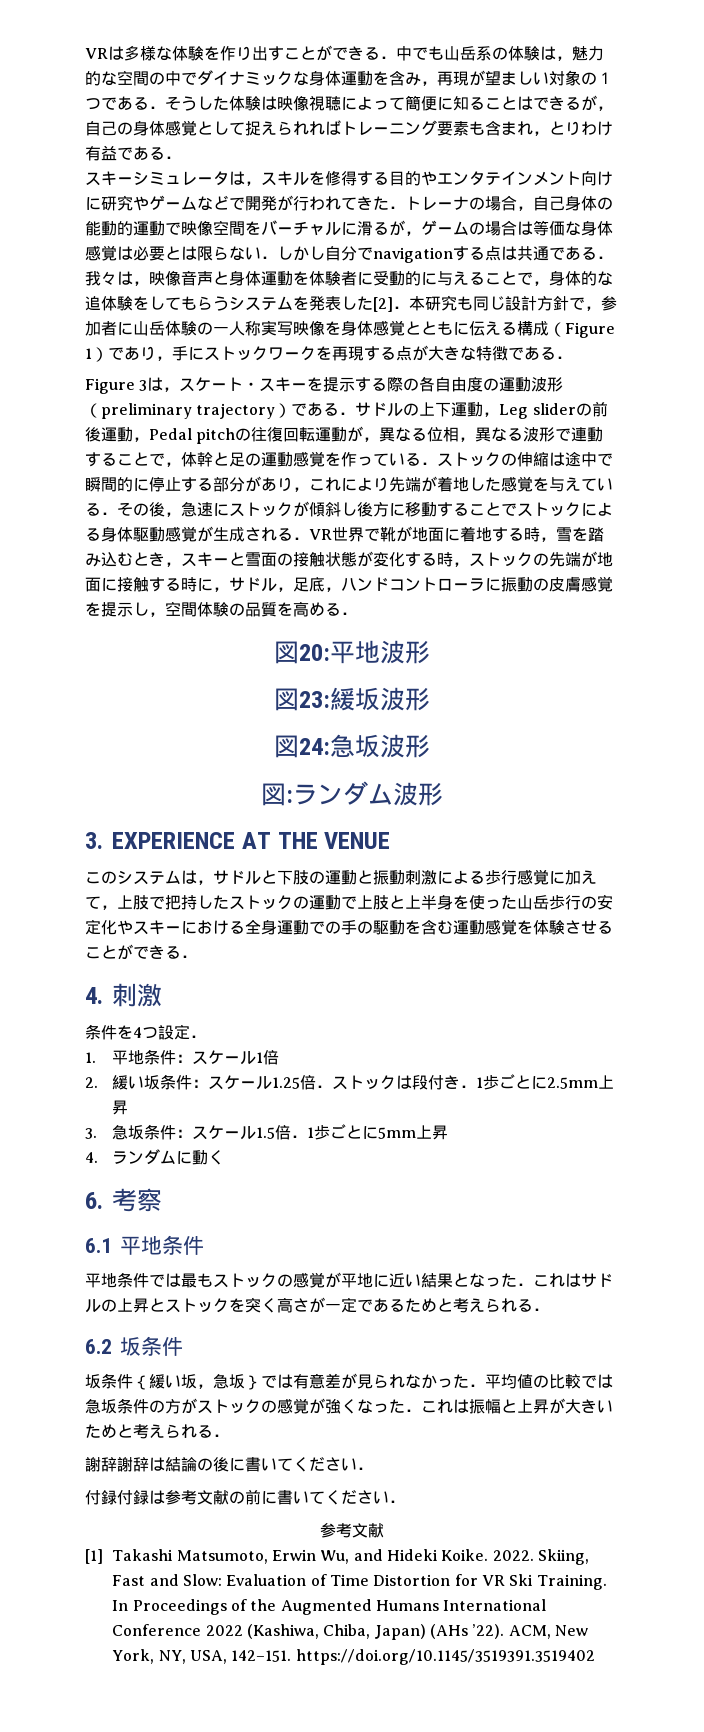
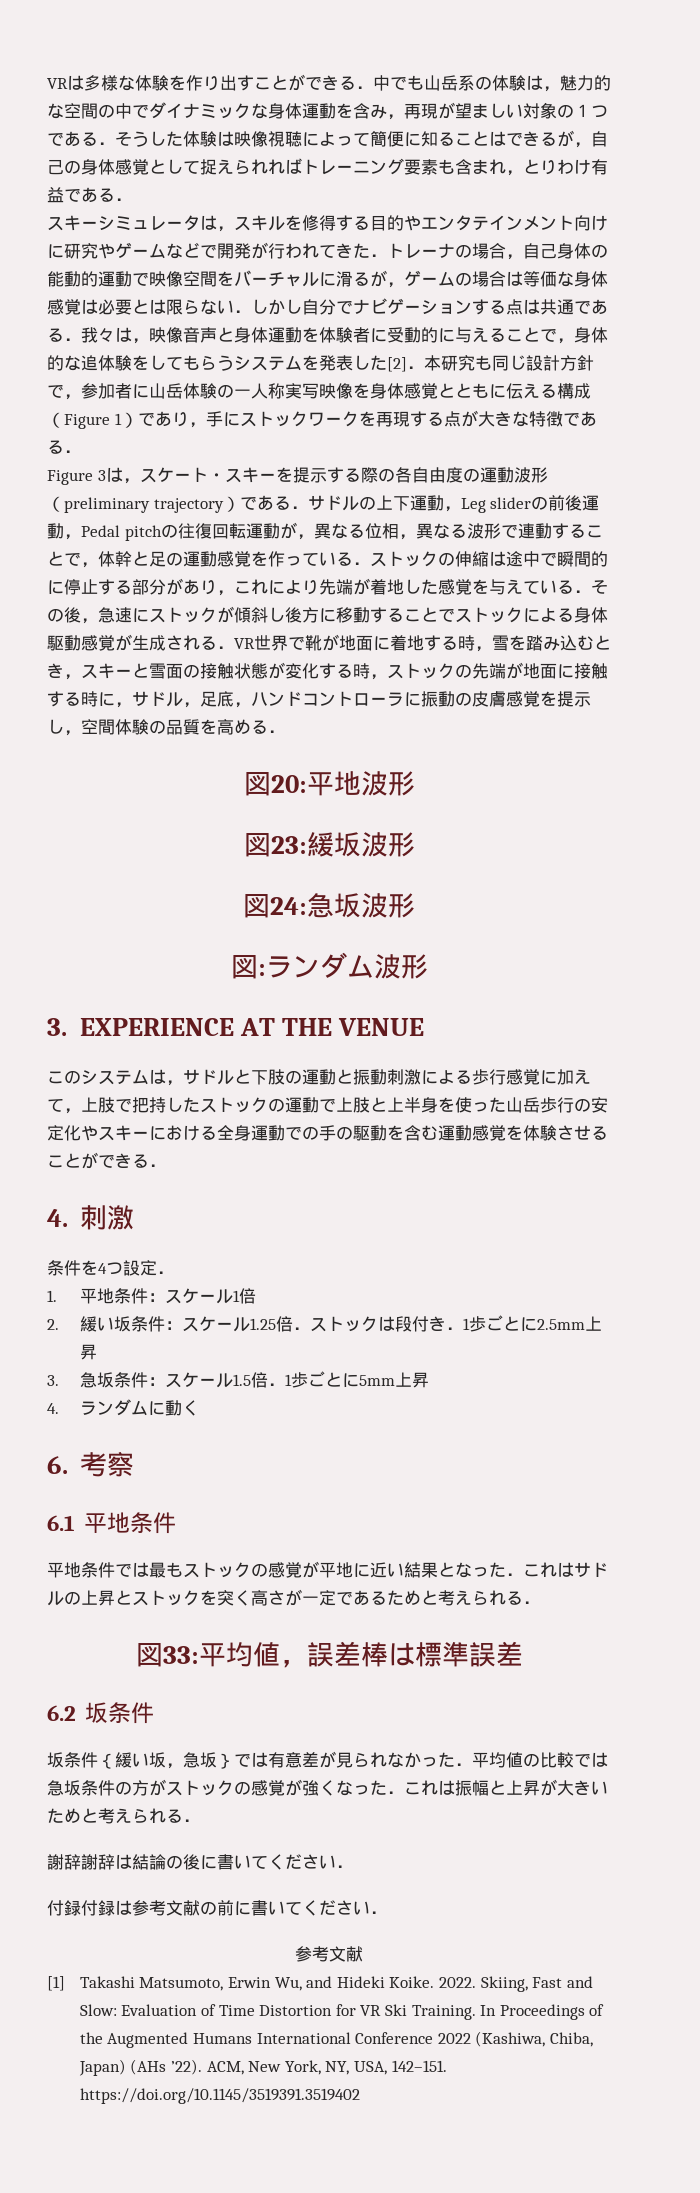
[373,247,453,263] navigation -> [353,298,472,315] ナビゲーション
(549, 1309) none -> [135,1641,523,1668] // 図33:平均値，誤差棒は標準誤差

